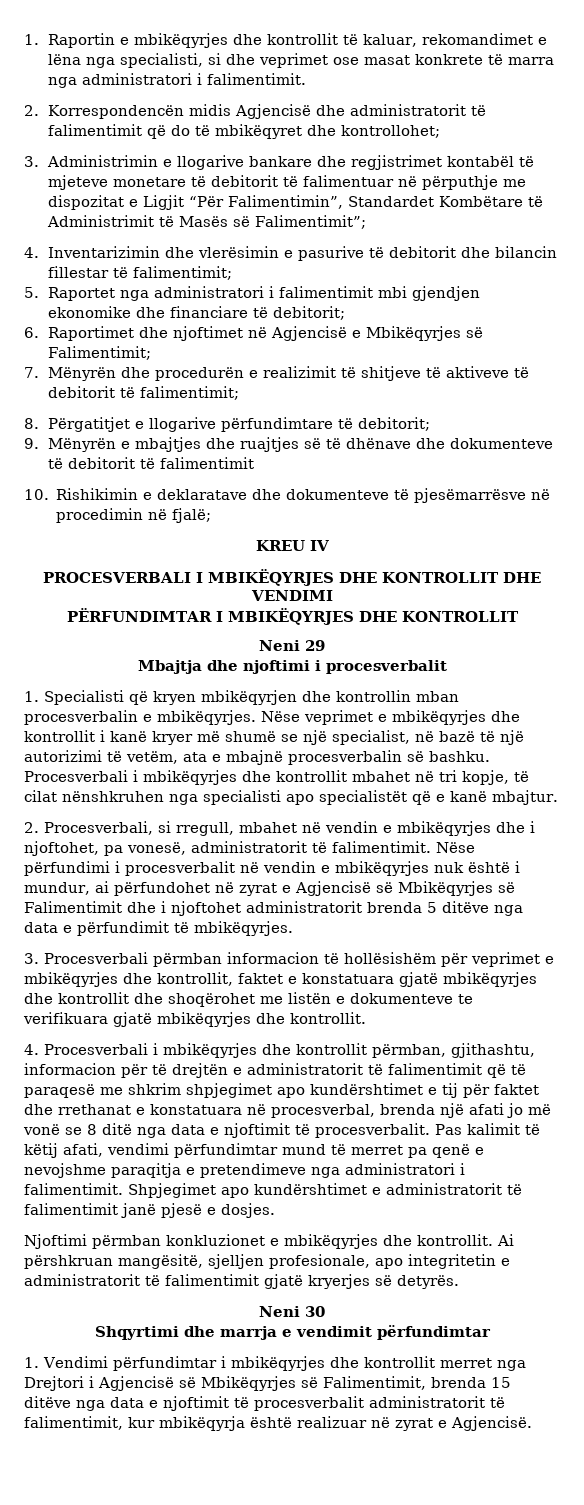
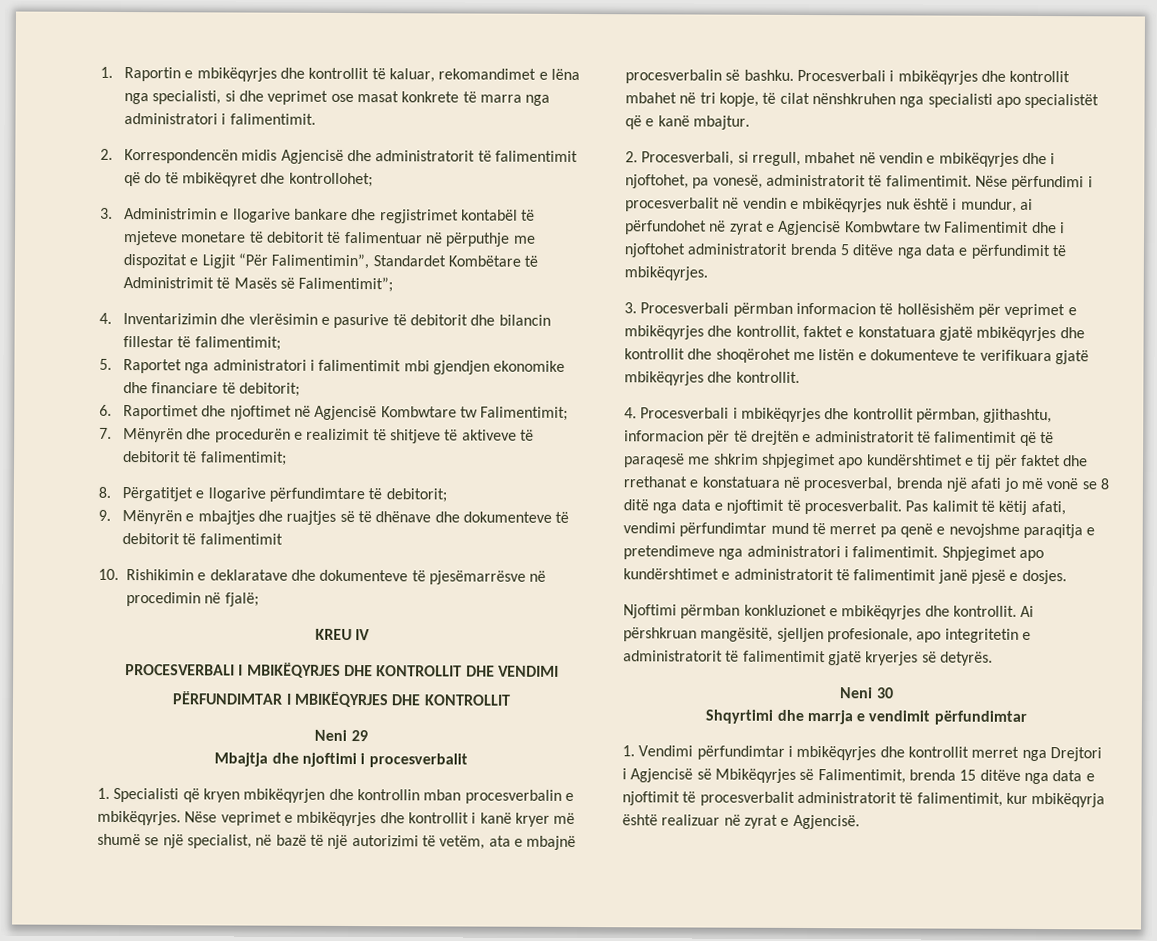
[351,326,483,341] e Mbikëqyrjes së -> [380,406,479,418] Kombwtare tw
[375,881,515,896] së Mbikëqyrjes së -> [844,221,942,233] Kombwtare tw

